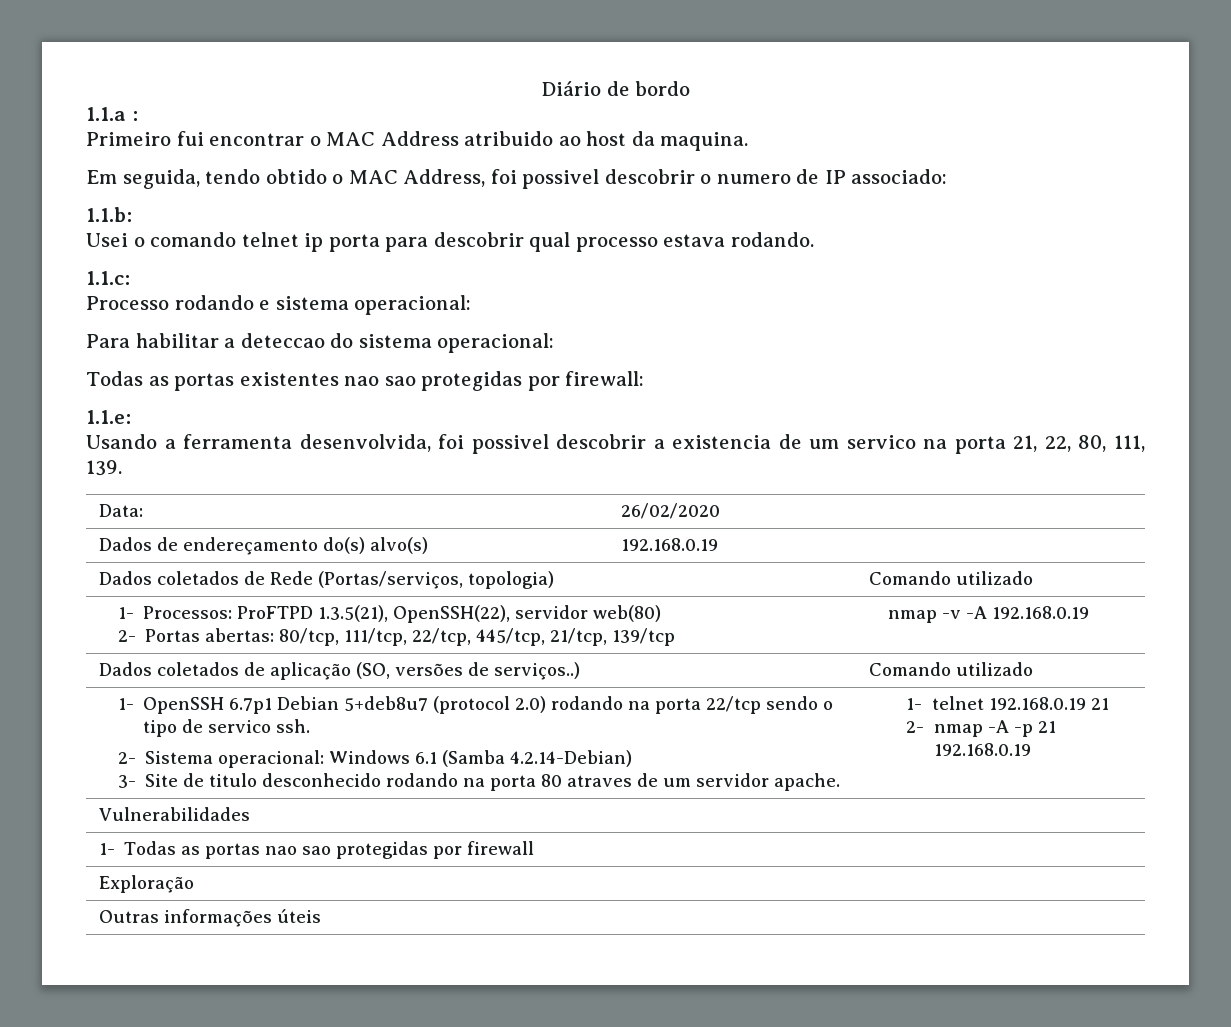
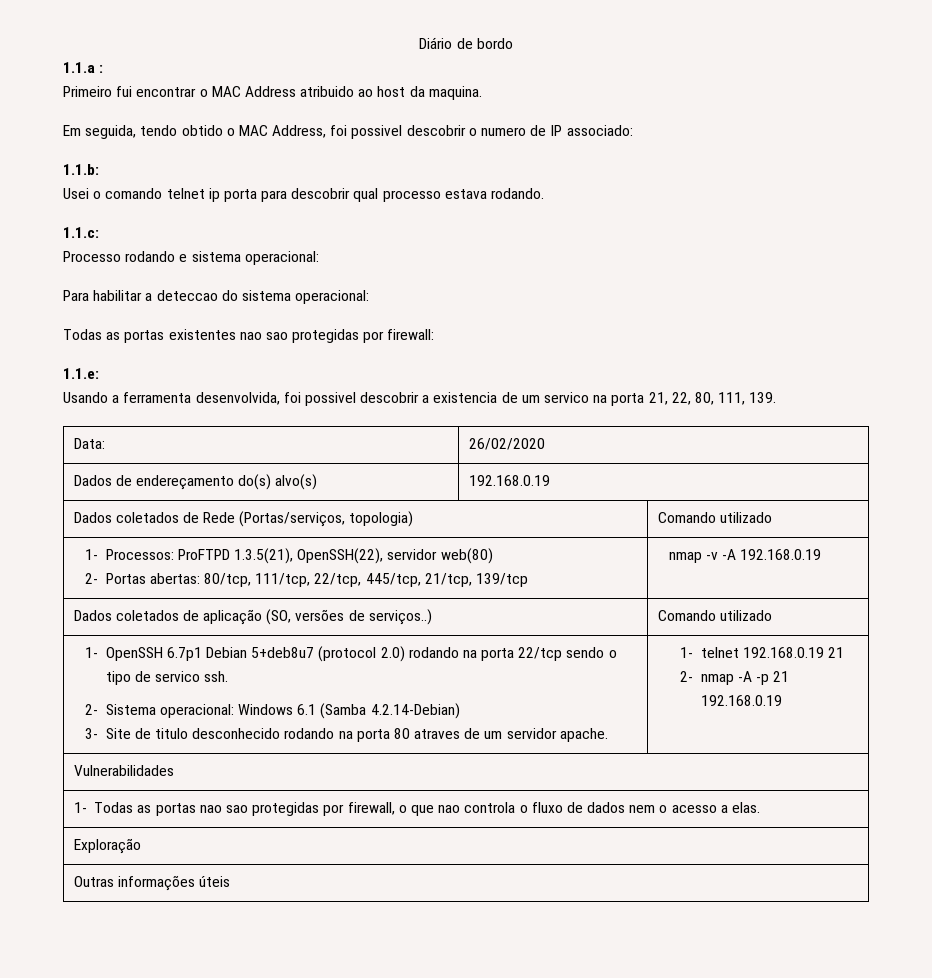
[467,841,535,855] firewall -> [347,802,760,816] firewall, o que nao controla o fluxo de dados nem o acesso a elas.

